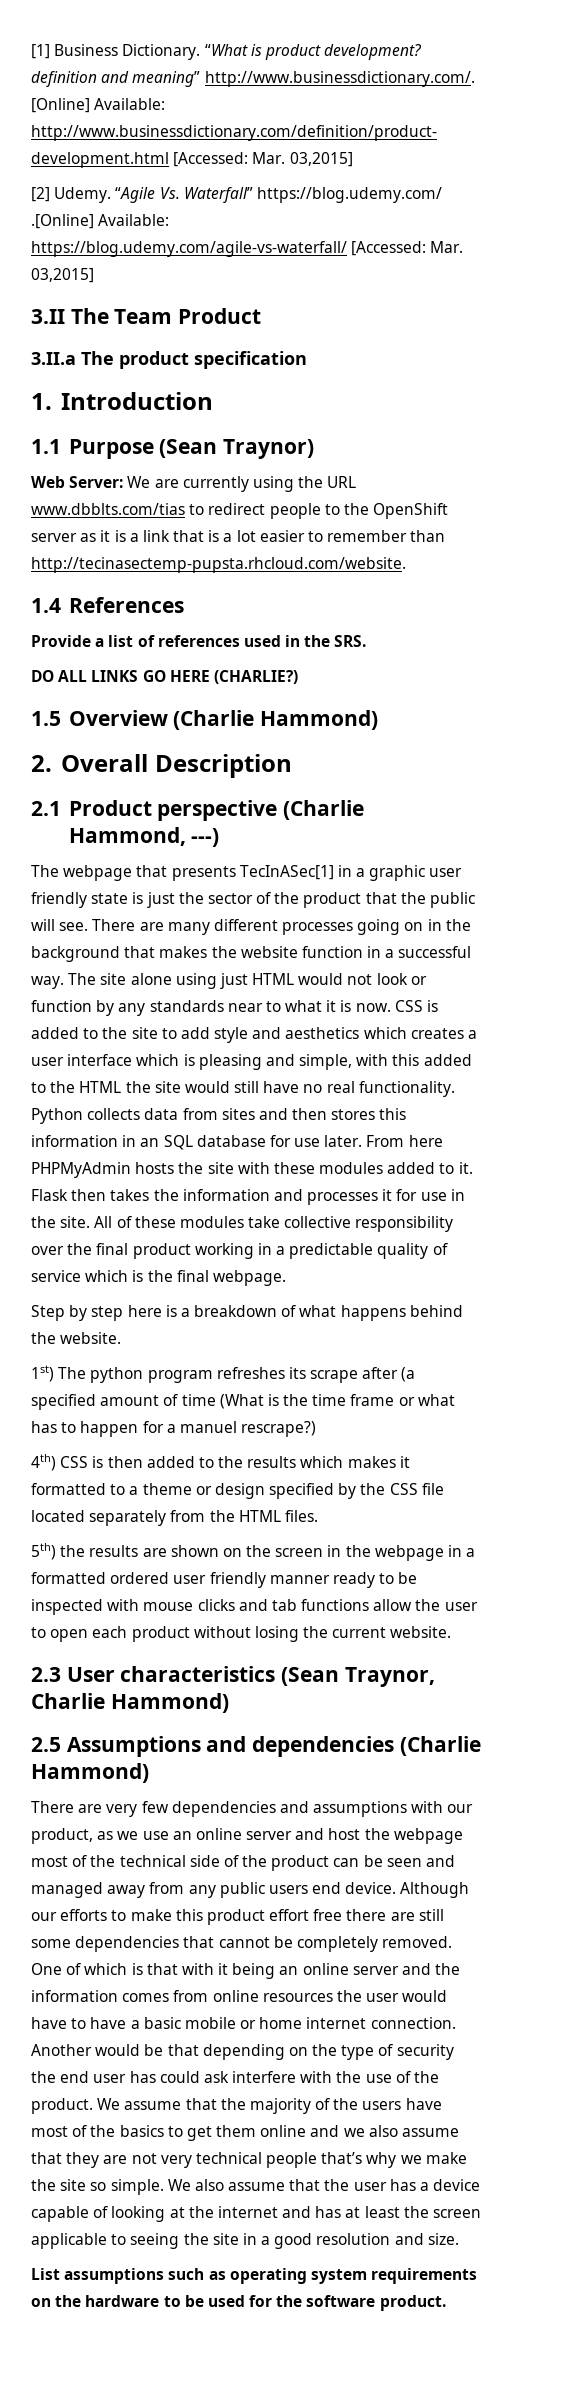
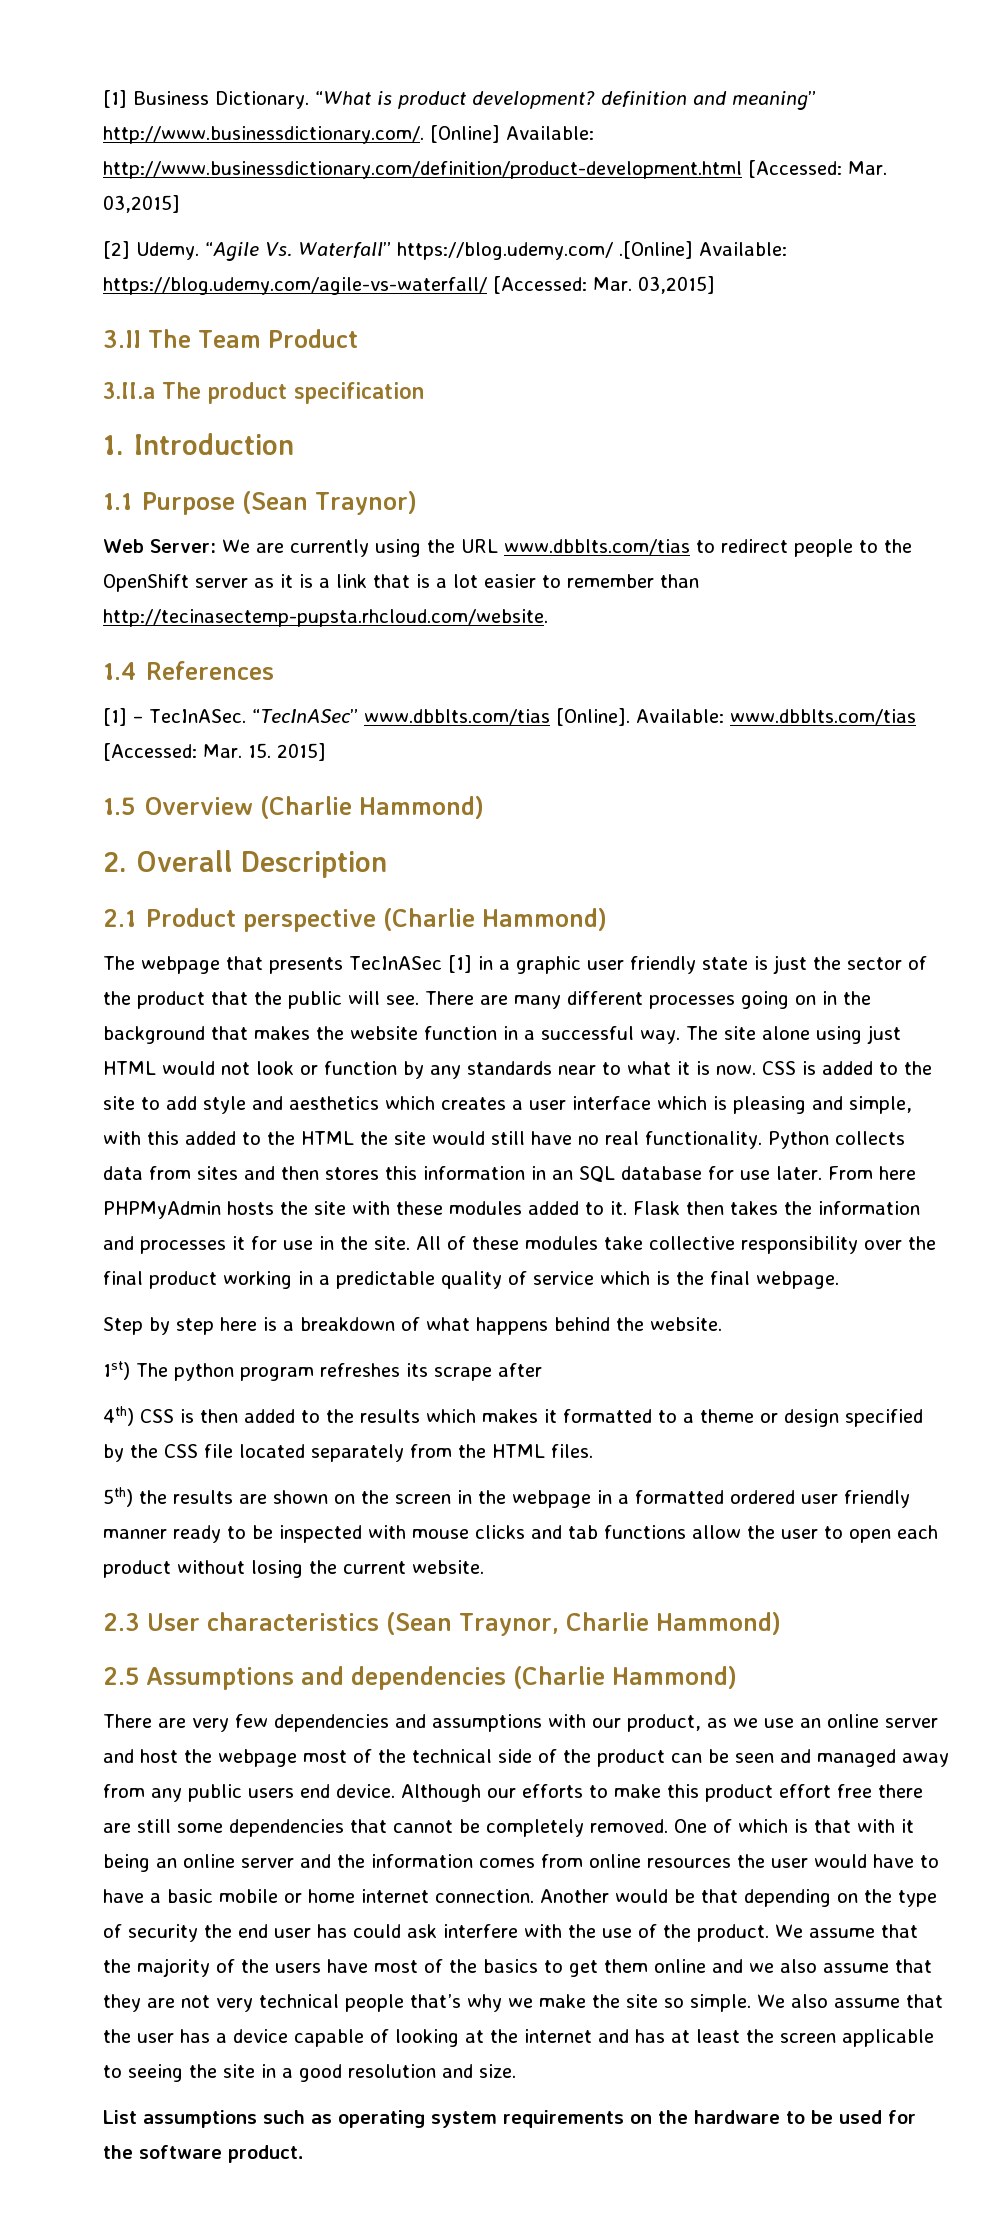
[31,635,367,647] [31,670,298,684] Provide a list of references used in the SRS. // DO ALL LINKS GO HERE (CHARLIE?) -> [103,708,916,726] [103,743,326,761] [1] – TecInASec. “TecInASec” www.dbblts.com/tias [Online]. Available: www.dbblts.com/tias [Accessed: Mar. 15. 2015]
[68,827,220,847] Hammond, ---) -> [482,908,608,931] Hammond)
[239,865,334,880] TecInASec[1] -> [349,955,472,973] TecInASec [1]
[401,1367,416,1382] [31,1394,455,1410] [31,1421,317,1437] (a specified amount of time (What is the time frame or what has to happen for a manuel rescrape?) -> (542, 1370) none

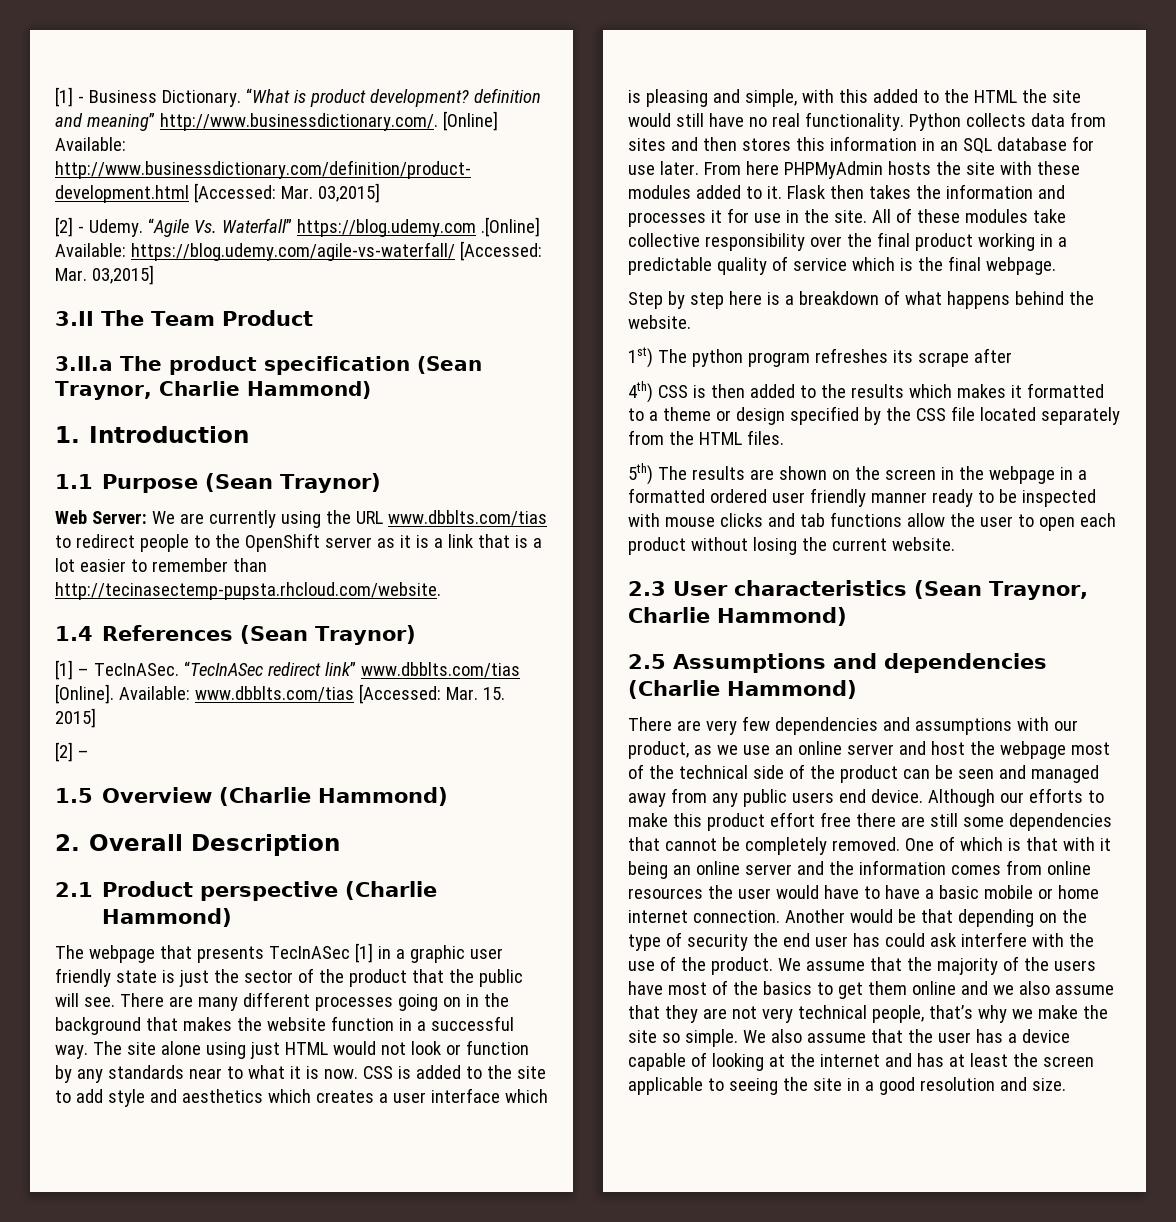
[103,90,127,108] [1] -> [55,87,84,107] [1] -
(130, 250) none -> [77,226,84,233] -
[396,242,613,260] https://blog.udemy.com/ -> [296,219,476,237] https://blog.udemy.com
(424, 393) none -> [417,356,482,374] [55,381,371,400] (Sean Traynor, Charlie Hammond)
(275, 670) none -> [240,625,417,645] (Sean Traynor)
[251,709,358,723] “TecInASec” -> [183,661,356,676] “TecInASec redirect link”
(326, 752) none -> [55,742,89,762] // [2] –
[139,1490,167,1504] the -> [657,466,687,480] The
[345,1994,404,2012] people -> [871,1005,924,1023] people,
[103,2110,916,2128] [103,2145,304,2163] // List assumptions such as operating system requirements on the hardware to be used for the software product. -> (1066, 1084) none

